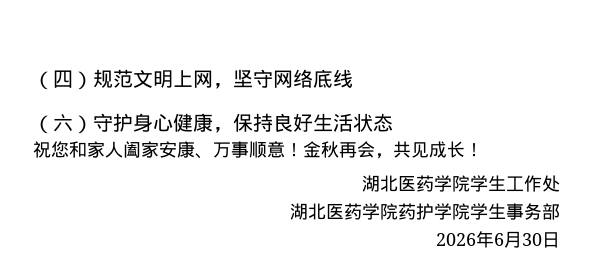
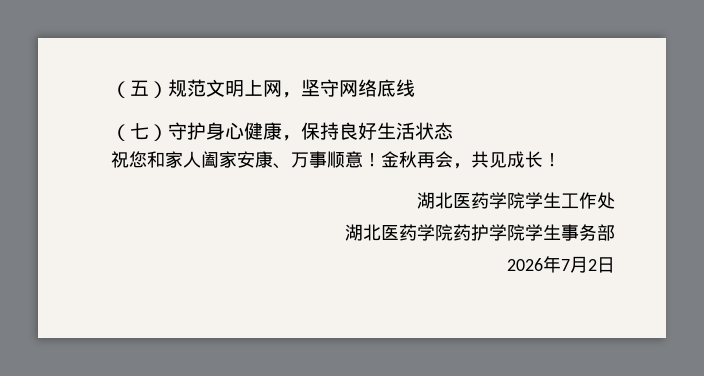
[33,70,73,90] （四 -> [111,80,149,98] （五
[53,114,73,132] 六 -> [130,123,149,140] 七
[494,231,542,248] 6月30 -> [561,256,597,273] 7月2

